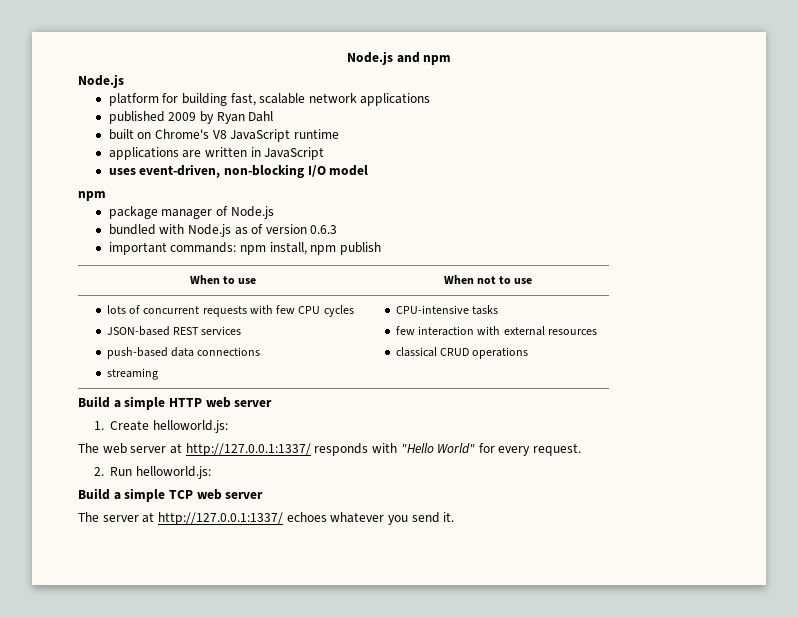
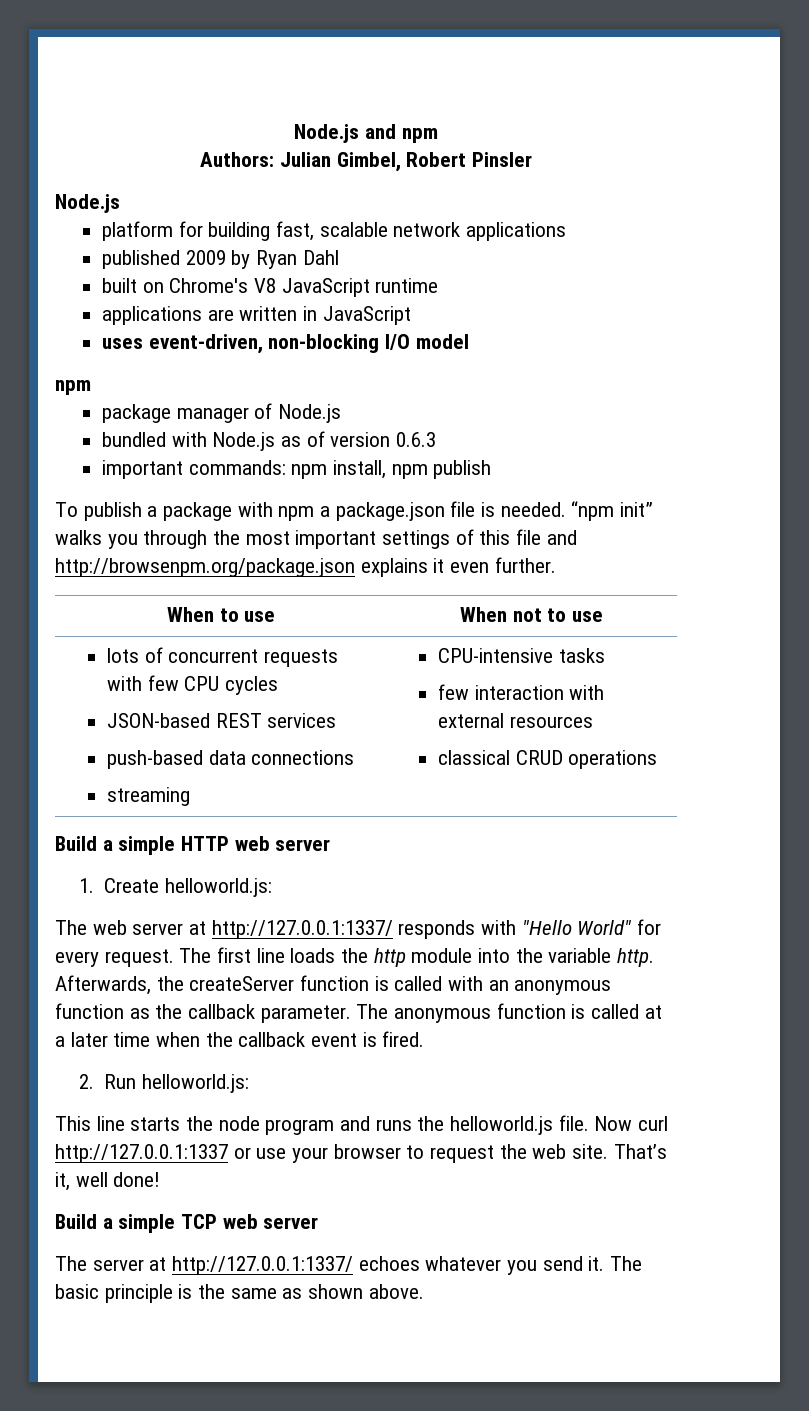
(452, 60) none -> [200,152,532,172] // Authors: Julian Gimbel, Robert Pinsler
(381, 248) none -> [55,501,654,521] [55,529,577,549] [55,557,556,577] // To publish a package with npm a package.json file is needed. “npm init” walks you through the most important settings of this file and http://browsenpm.org/package.json explains it even further.
[93,466,212,479] // 2. Run helloworld.js: -> [179,947,655,967] [55,975,612,995] [55,1003,662,1023] [55,1031,425,1047] [78,1074,250,1093] [55,1115,669,1135] [55,1144,667,1163] [55,1172,161,1191] The first line loads the http module into the variable http. Afterwards, the createServer function is called with an anonymous function as the callback parameter. The anonymous function is called at a later time when the callback event is fired. // 2. Run helloworld.js: // This line starts the node program and runs the helloworld.js file. Now curl http://127.0.0.1:1337 or use your browser to request the web site. That’s it, well done!
(455, 517) none -> [610,1256,643,1271] [55,1284,424,1303] The basic principle is the same as shown above.

